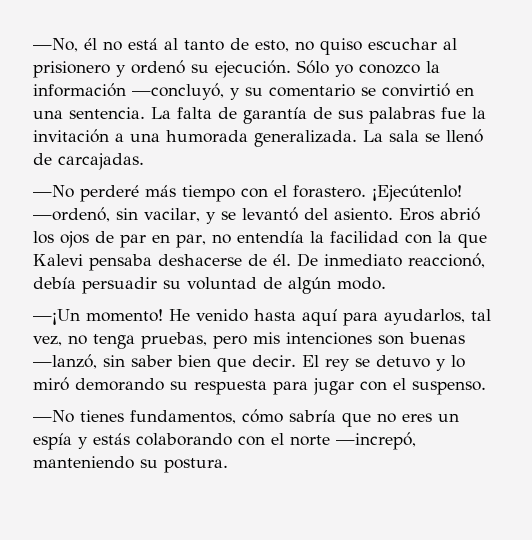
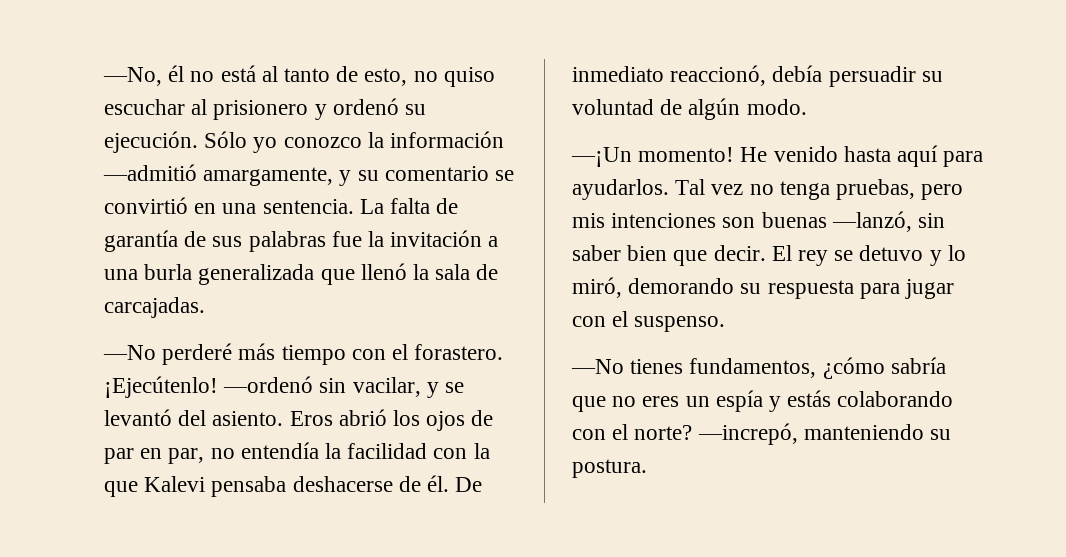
[132,83,224,100] —concluyó, -> [103,164,334,186] —admitió amargamente,
[166,129,483,147] humorada generalizada. La sala se llenó -> [144,263,471,285] burla generalizada que llenó la sala
[33,207,110,222] —ordenó, -> [223,376,314,393] —ordenó
[384,309,491,325] [33,336,62,346] ayudarlos, tal vez, -> [572,179,744,200] ayudarlos. Tal vez
[33,377,69,391] miró -> [572,277,622,298] miró,
[242,409,283,423] cómo -> [822,357,885,379] ¿cómo
[290,435,330,446] norte -> [634,425,693,440] norte?

